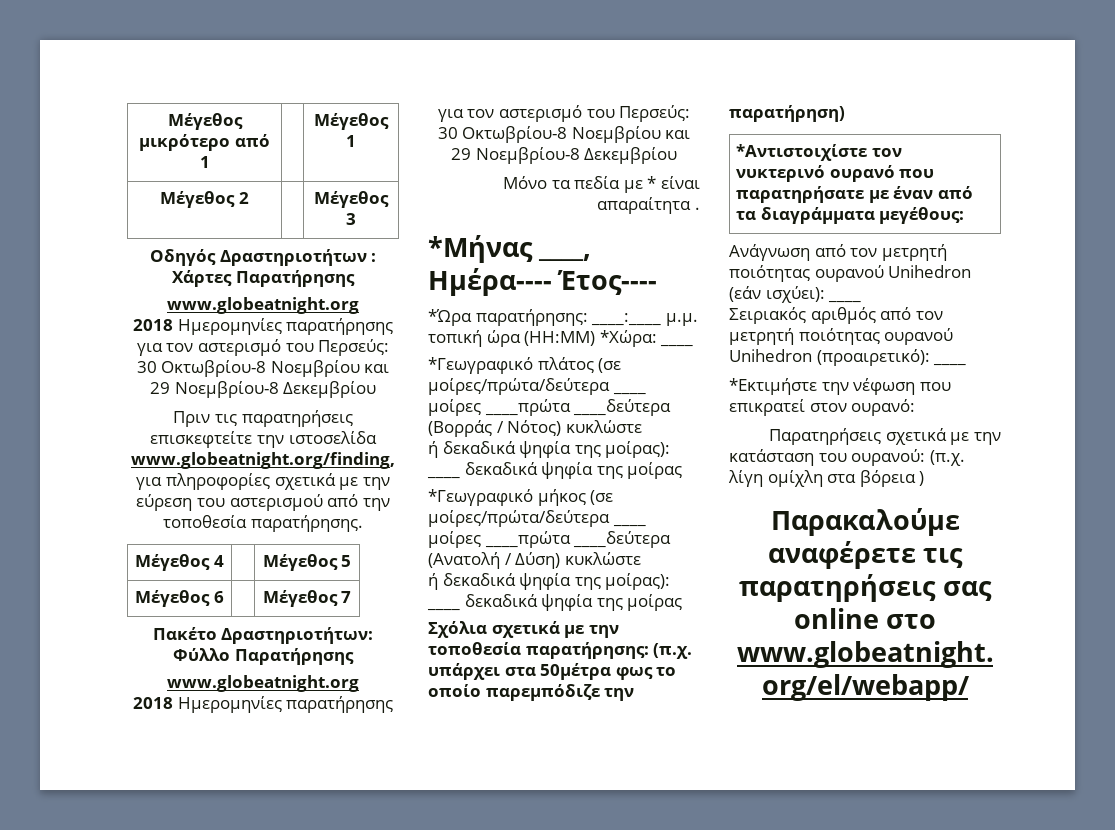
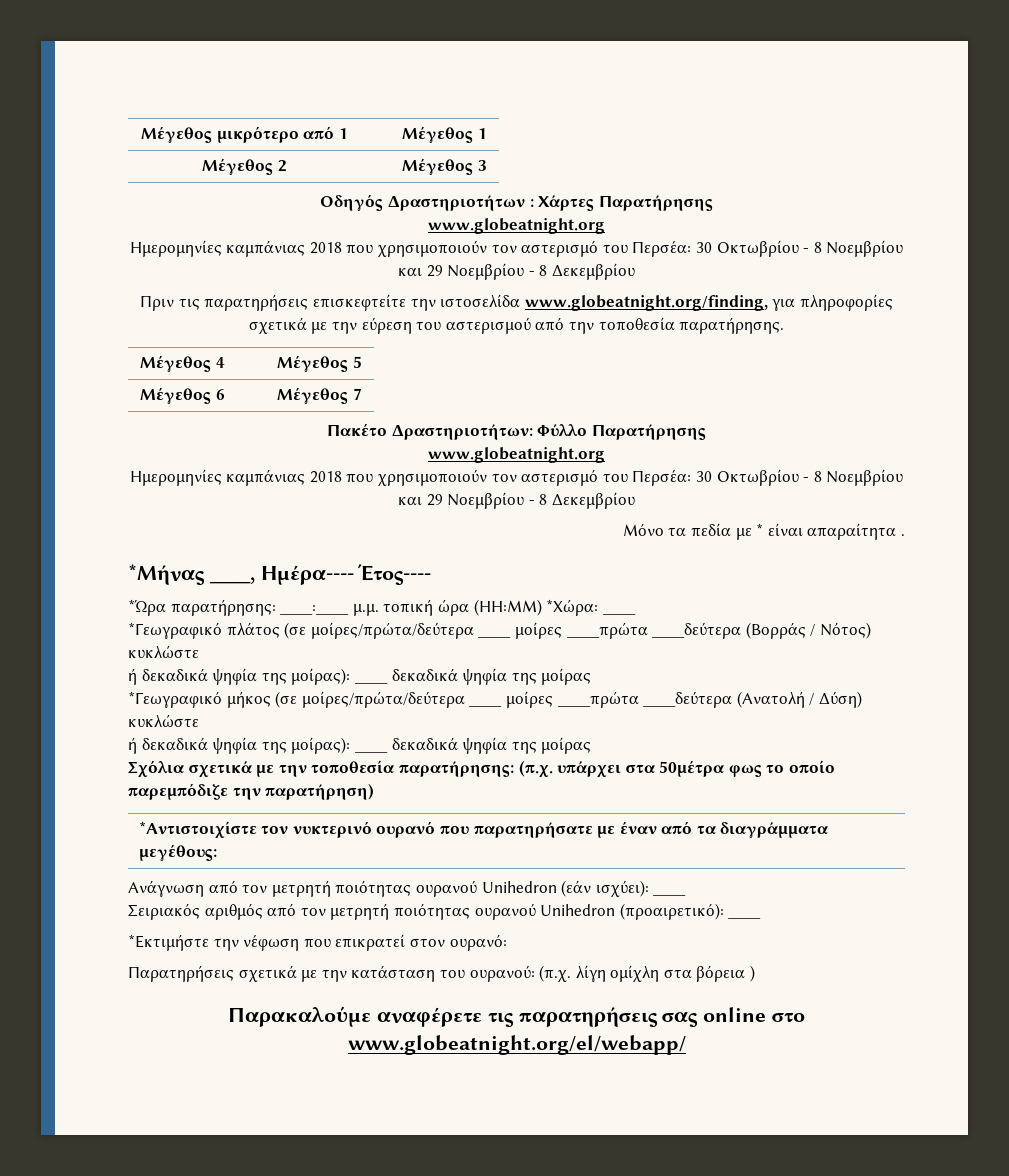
[132,318,394,335] [136,339,390,356] [136,360,390,377] [149,381,279,398] 2018 Ημερομηνίες παρατήρησης για τον αστερισμό του Περσεύς: 30 Οκτωβρίου-8 Νοεμβρίου και 29 Νοεμβρίου-8 -> [129,240,904,257] [398,263,548,280] Ημερομηνίες καμπάνιας 2018 που χρησιμοποιούν τον αστερισμό του Περσέα: 30 Οκτωβρίου - 8 Νοεμβρίου και 29 Νοεμβρίου - 8
[132,696,394,713] [437,105,691,122] [437,126,691,143] [450,147,580,164] 2018 Ημερομηνίες παρατήρησης για τον αστερισμό του Περσεύς: 30 Οκτωβρίου-8 Νοεμβρίου και 29 Νοεμβρίου-8 -> [129,469,904,486] [398,492,548,509] Ημερομηνίες καμπάνιας 2018 που χρησιμοποιούν τον αστερισμό του Περσέα: 30 Οκτωβρίου - 8 Νοεμβρίου και 29 Νοεμβρίου - 8

